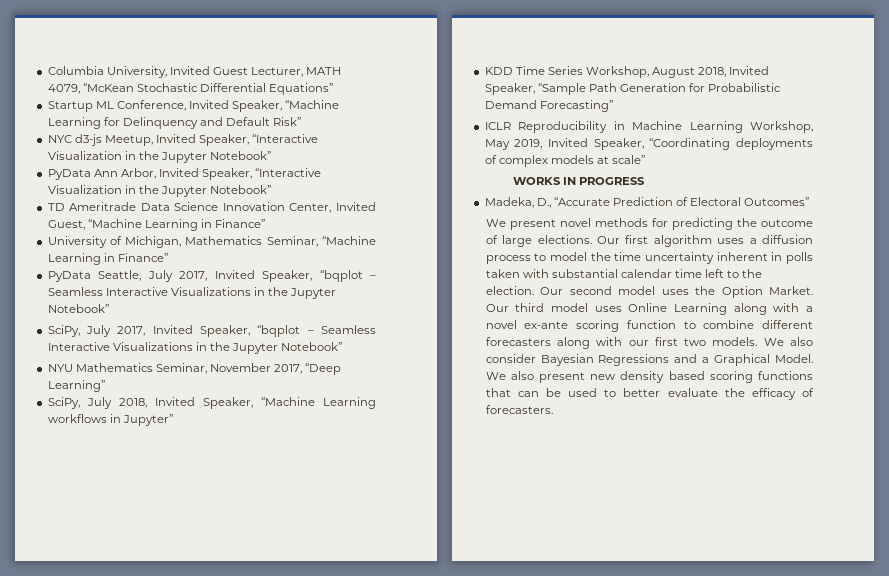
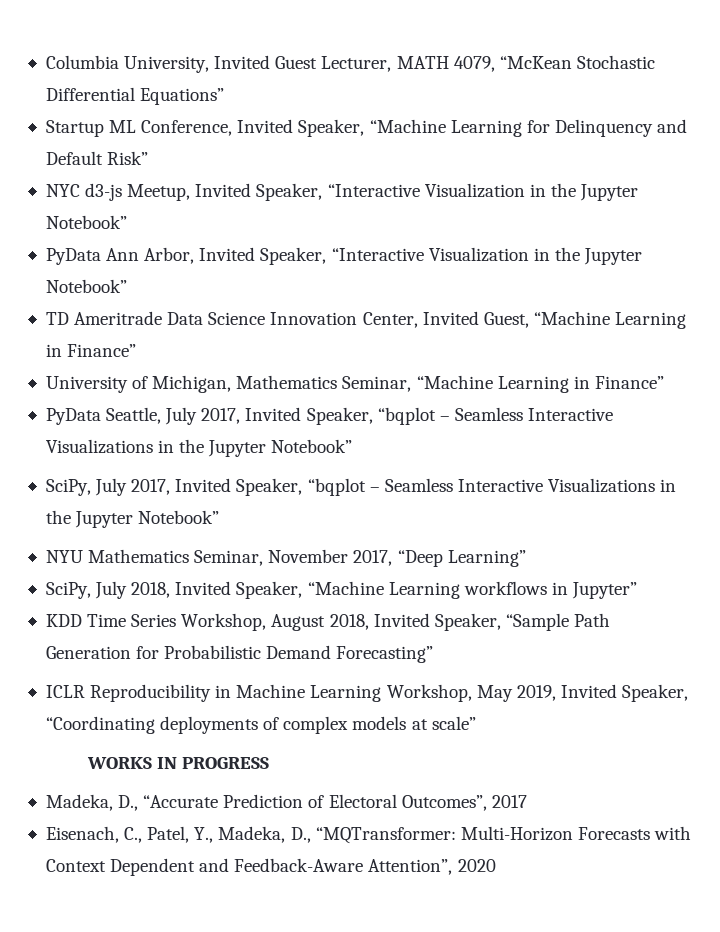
[744,197,810,206] [485,218,813,230] [485,235,813,247] [485,252,813,264] [485,269,763,278] [485,286,813,298] [485,303,813,315] [485,320,813,332] [485,337,813,349] [485,354,813,366] [485,371,813,383] [485,388,814,400] [485,405,553,414] Outcomes” // We present novel methods for predicting the outcome of large elections. Our first algorithm uses a diffusion process to model the time uncertainty inherent in polls taken with substantial calendar time left to the election. Our second model uses the Option Market. Our third model uses Online Learning along with a novel ex-ante scoring function to combine different forecasters along with our first two models. We also consider Bayesian Regressions and a Graphical Model. We also present new density based scoring functions that can be used to better evaluate the efficacy of forecasters. -> [401,795,527,811] [45,826,692,844] [45,858,496,876] Outcomes”, 2017 // Eisenach, C., Patel, Y., Madeka, D., “MQTransformer: Multi-Horizon Forecasts with Context Dependent and Feedback-Aware Attention”, 2020

